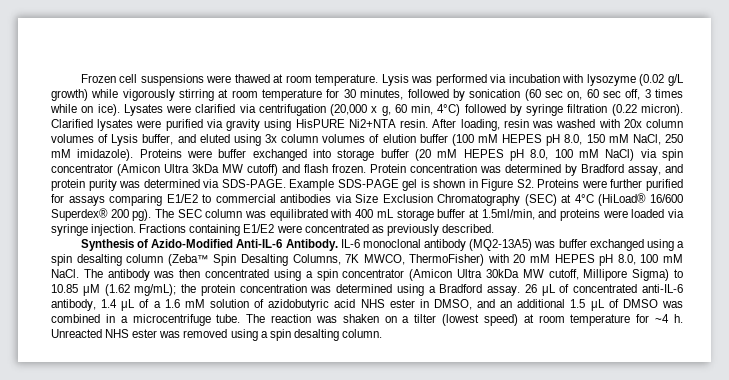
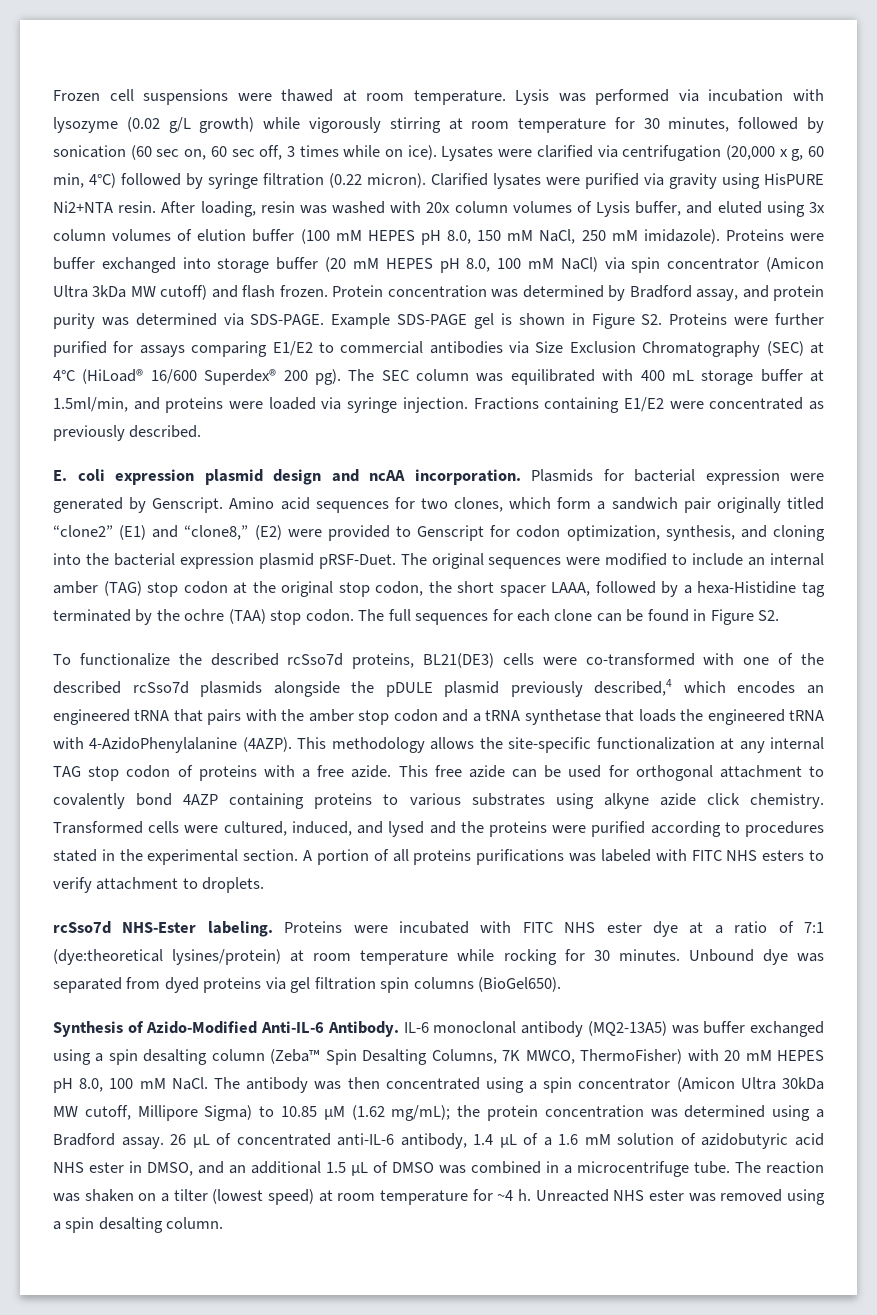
(494, 228) none -> [53,469,824,485] [53,497,824,513] [53,525,825,541] [53,553,825,569] [53,581,825,597] [53,609,780,625] [53,653,824,669] [53,679,824,697] [53,709,825,725] [53,737,825,753] [53,765,824,781] [53,793,824,809] [53,821,824,837] [53,849,825,865] [53,877,265,893] [53,921,824,937] [53,949,825,965] [53,977,562,993] // E. coli expression plasmid design and ncAA incorporation. Plasmids for bacterial expression were generated by Genscript. Amino acid sequences for two clones, which form a sandwich pair originally titled “clone2” (E1) and “clone8,” (E2) were provided to Genscript for codon optimization, synthesis, and cloning into the bacterial expression plasmid pRSF-Duet. The original sequences were modified to include an internal amber (TAG) stop codon at the original stop codon, the short spacer LAAA, followed by a hexa-Histidine tag terminated by the ochre (TAA) stop codon. The full sequences for each clone can be found in Figure S2. // To functionalize the described rcSso7d proteins, BL21(DE3) cells were co-transformed with one of the described rcSso7d plasmids alongside the pDULE plasmid previously described,4 which encodes an engineered tRNA that pairs with the amber stop codon and a tRNA synthetase that loads the engineered tRNA with 4-AzidoPhenylalanine (4AZP). This methodology allows the site-specific functionalization at any internal TAG stop codon of proteins with a free azide. This free azide can be used for orthogonal attachment to covalently bond 4AZP containing proteins to various substrates using alkyne azide click chemistry. Transformed cells were cultured, induced, and lysed and the proteins were purified according to procedures stated in the experimental section. A portion of all proteins purifications was labeled with FITC NHS esters to verify attachment to droplets. // rcSso7d NHS-Ester labeling. Proteins were incubated with FITC NHS ester dye at a ratio of 7:1 (dye:theoretical lysines/protein) at room temperature while rocking for 30 minutes. Unbound dye was separated from dyed proteins via gel filtration spin columns (BioGel650).

